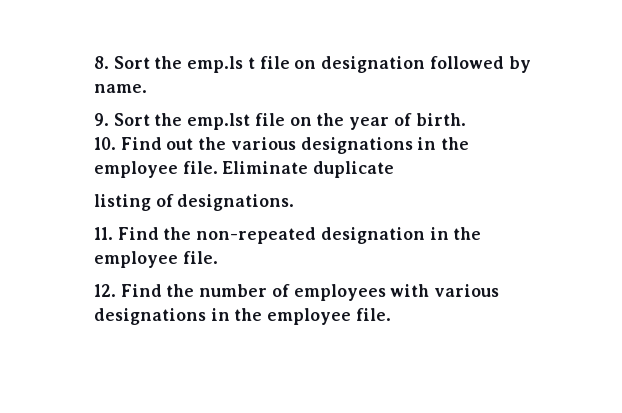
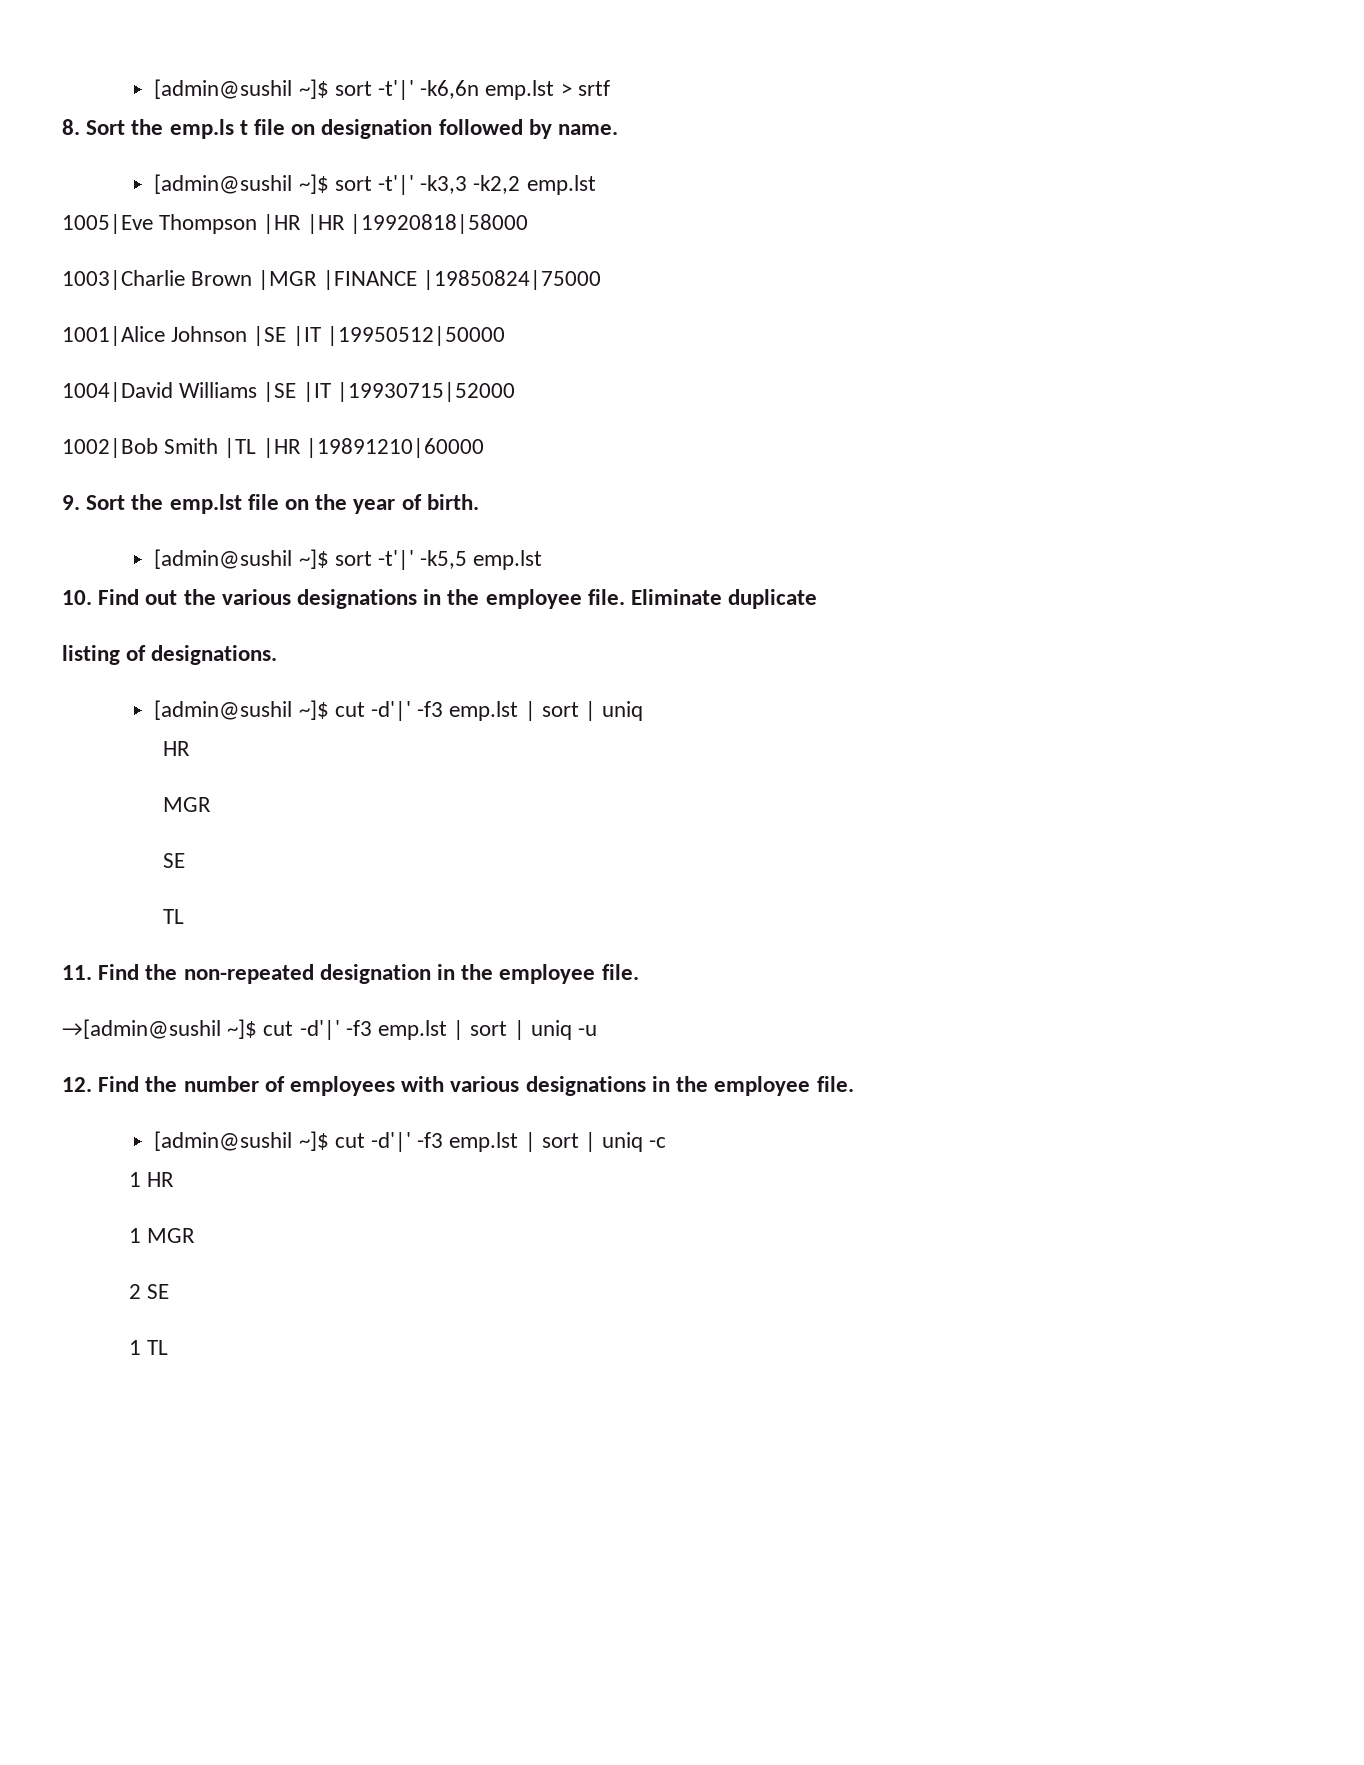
(94, 62) none -> [154,79,610,100] [admin@sushil ~]$ sort -t'|' -k6,6n emp.lst > srtf //
(147, 88) none -> [154,174,596,195] [62,214,528,234] [62,270,601,290] [62,326,505,346] [62,382,515,402] [62,438,484,458] // [admin@sushil ~]$ sort -t'|' -k3,3 -k2,2 emp.lst // 1005|Eve Thompson |HR |HR |19920818|58000 // 1003|Charlie Brown |MGR |FINANCE |19850824|75000 // 1001|Alice Johnson |SE |IT |19950512|50000 // 1004|David Williams |SE |IT |19930715|52000 // 1002|Bob Smith |TL |HR |19891210|60000
(466, 119) none -> [154,549,543,570] // [admin@sushil ~]$ sort -t'|' -k5,5 emp.lst
(295, 202) none -> [154,700,644,721] [162,741,190,756] [162,797,211,812] [162,853,185,868] [162,909,184,924] // [admin@sushil ~]$ cut -d'|' -f3 emp.lst | sort | uniq // HR // MGR // SE // TL
(218, 257) none -> [62,1019,598,1040] // →[admin@sushil ~]$ cut -d'|' -f3 emp.lst | sort | uniq -u
(391, 314) none -> [154,1131,667,1152] [129,1172,175,1187] [129,1228,196,1243] [129,1284,170,1299] [129,1340,169,1355] // [admin@sushil ~]$ cut -d'|' -f3 emp.lst | sort | uniq -c // 1 HR // 1 MGR // 2 SE // 1 TL

